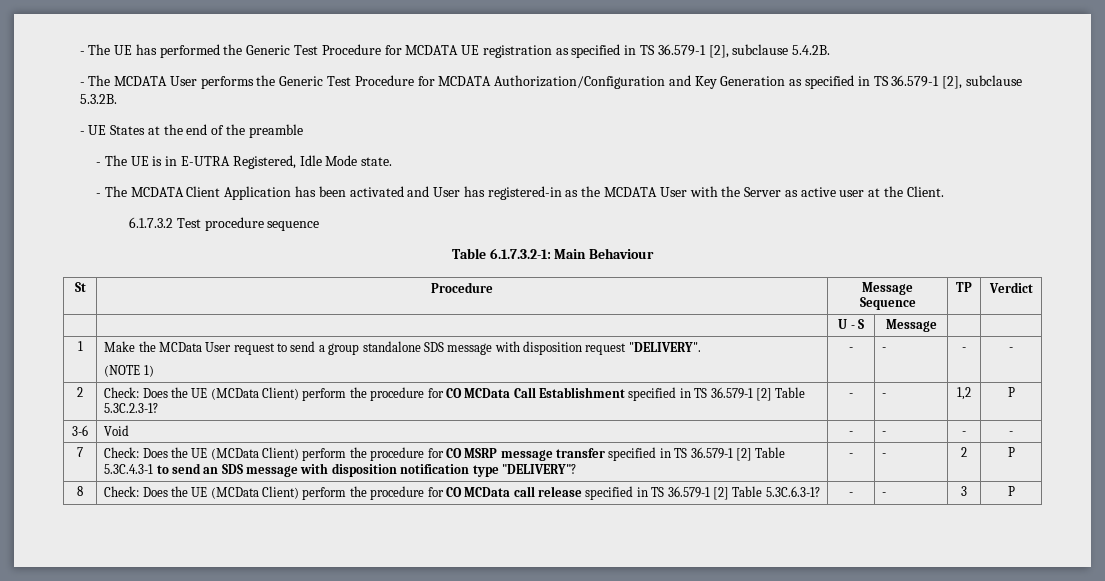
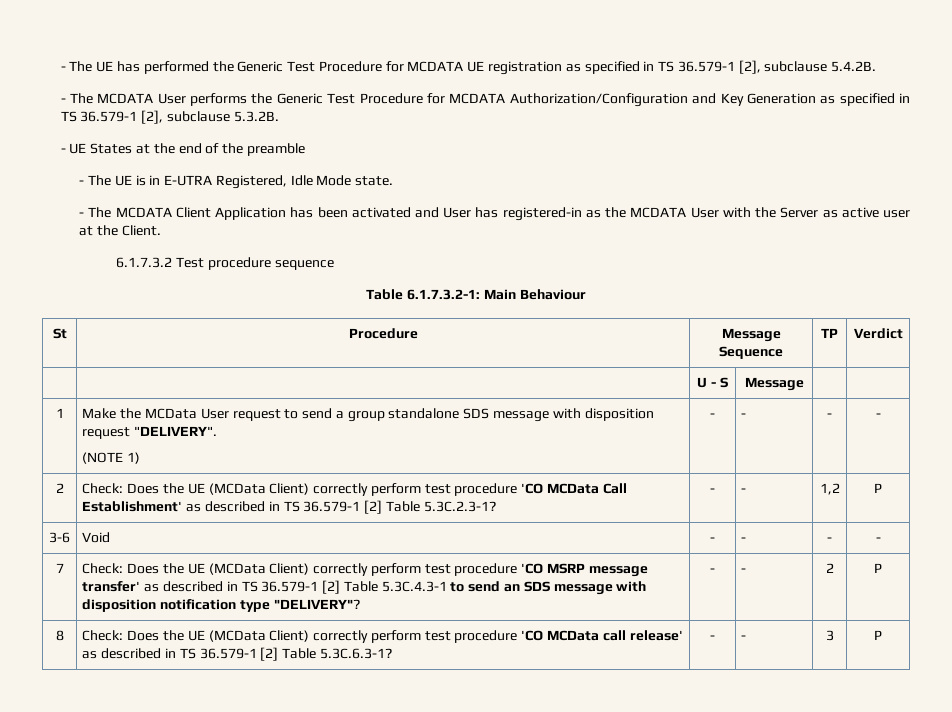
[302,387,677,401] perform the procedure for CO MCData Call Establishment specified -> [313,483,627,496] [82,501,265,512] correctly perform test procedure 'CO MCData Call Establishment' as described
[302,447,657,461] perform the procedure for CO MSRP message transfer specified -> [313,563,648,577] [82,581,223,592] correctly perform test procedure 'CO MSRP message transfer' as described
[302,486,634,500] perform the procedure for CO MCData call release specified -> [313,630,683,643] [82,648,162,659] correctly perform test procedure 'CO MCData call release' as described

